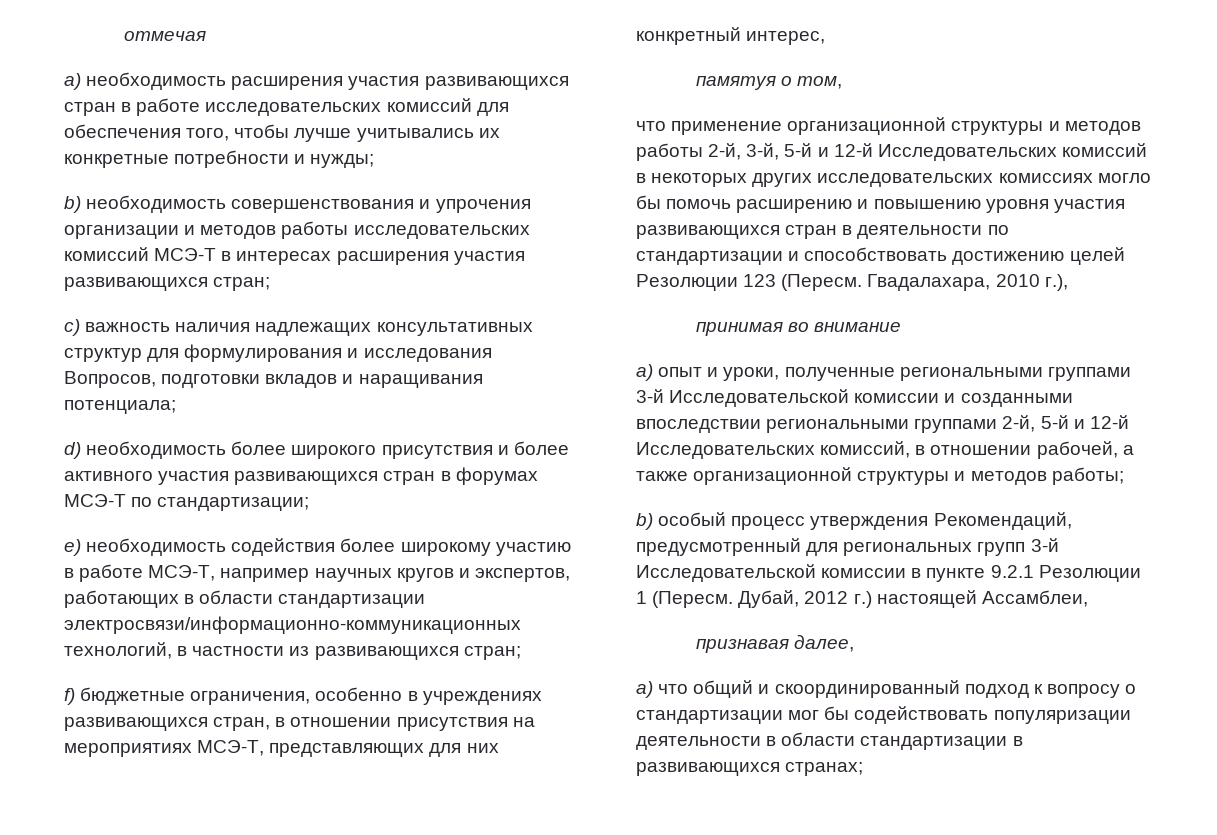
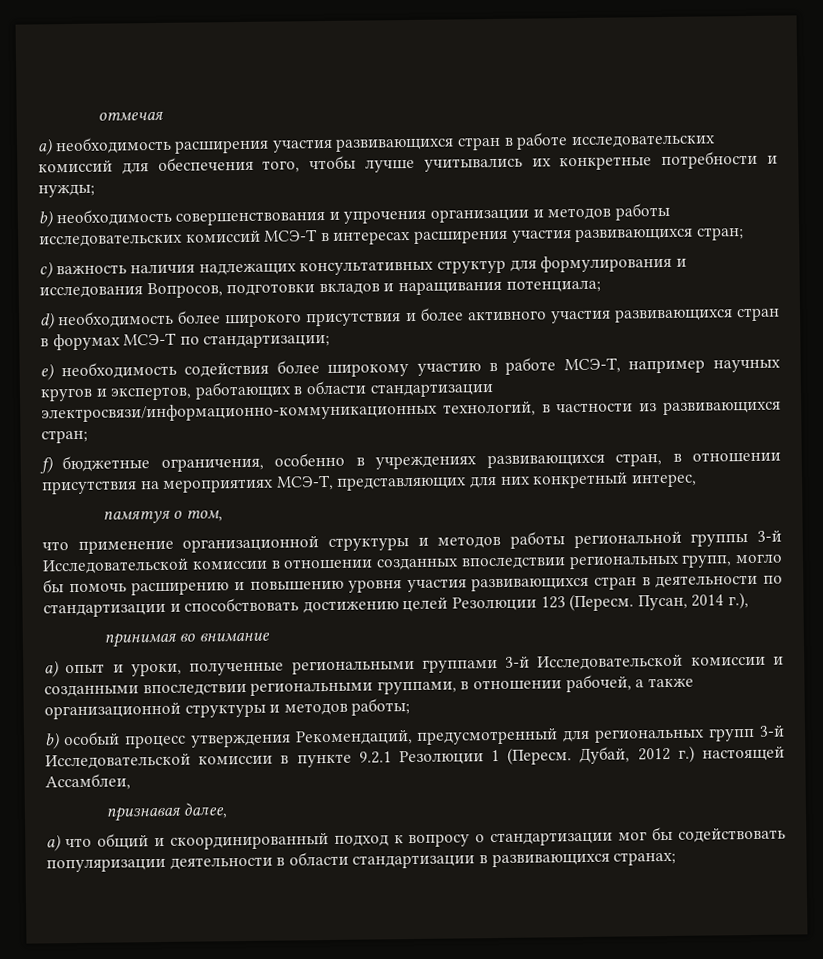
[708,143,1147,161] [636,173,1093,187] 2-й, 3-й, 5-й и 12-й Исследовательских комиссий в некоторых других исследовательских комиссиях -> [573,529,782,549] [42,554,733,575] региональной группы 3-й Исследовательской комиссии в отношении созданных впоследствии региональных групп,
[867,274,1040,291] Гвадалахара, 2010 -> [637,594,725,611] Пусан, 2014
[914,415,1129,433] [636,441,911,459] группами 2-й, 5-й и 12-й Исследовательских комиссий, -> [376,680,457,695] группами,

